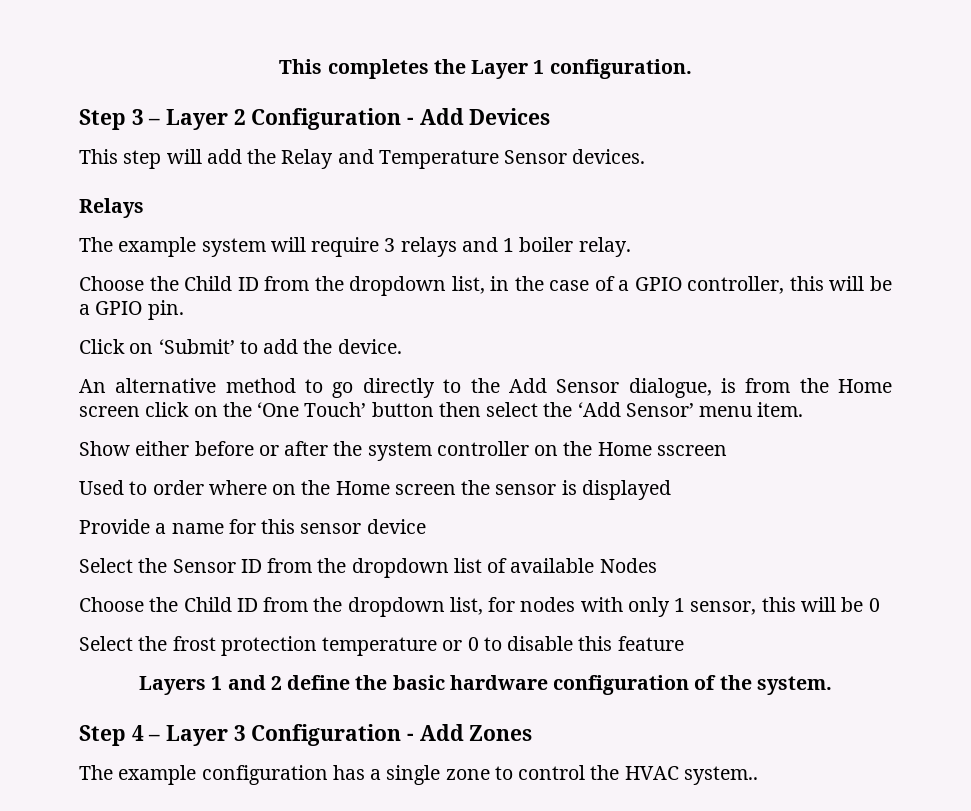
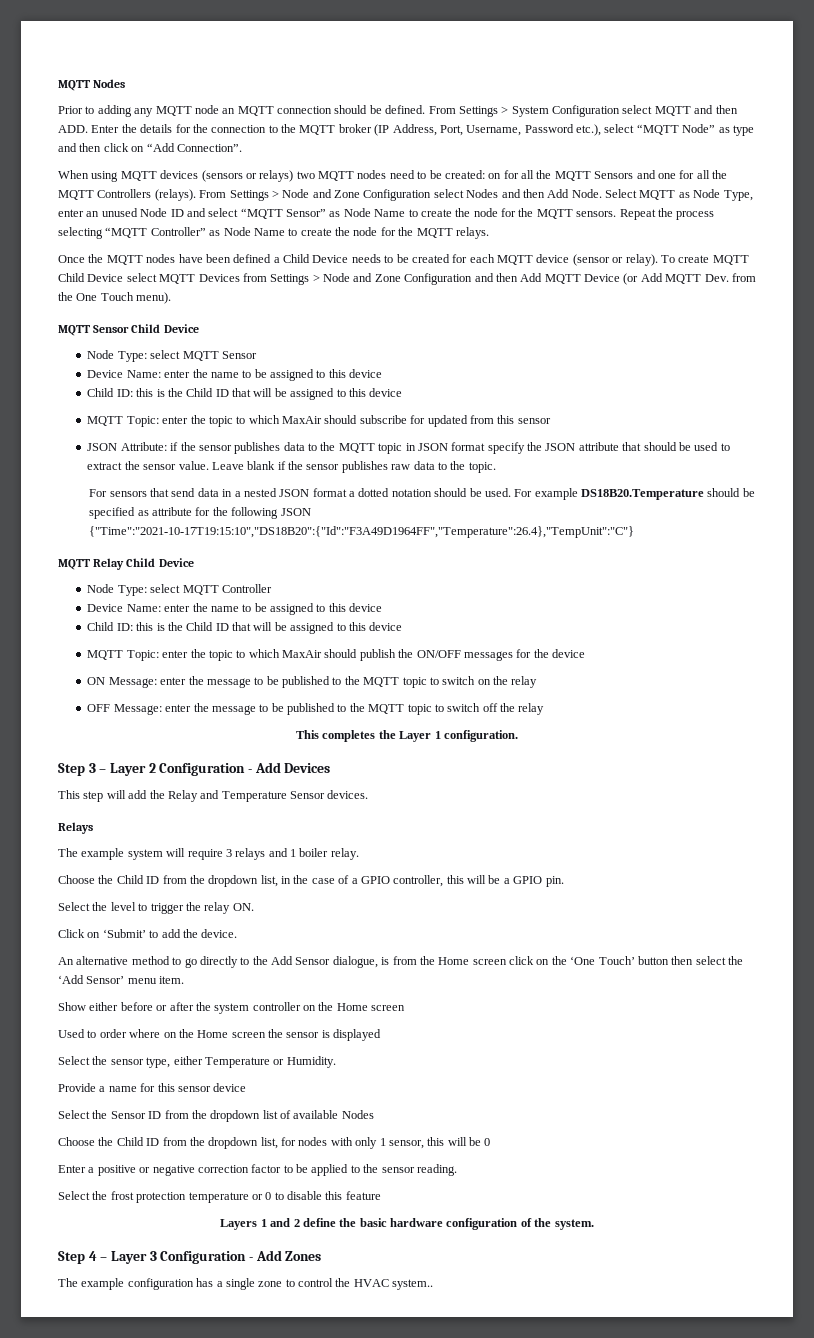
(279, 66) none -> [58,79,126,91] [58,105,738,117] [58,124,754,136] [58,143,242,152] [58,170,727,182] [58,189,753,201] [58,208,715,220] [58,227,489,239] [58,254,749,266] [58,273,756,285] [58,292,172,304] [58,324,199,336] [87,350,257,362] [87,369,383,381] [87,388,403,400] [87,415,551,427] [87,442,730,454] [87,461,496,473] [89,488,755,500] [89,507,311,519] [89,526,635,538] [58,558,194,570] [87,584,272,596] [87,603,383,615] [87,622,403,634] [87,649,586,661] [87,676,538,688] [87,703,545,715] MQTT Nodes // Prior to adding any MQTT node an MQTT connection should be defined. From Settings > System Configuration select MQTT and then ADD. Enter the details for the connection to the MQTT broker (IP Address, Port, Username, Password etc.), select “MQTT Node” as type and then click on “Add Connection”. // When using MQTT devices (sensors or relays) two MQTT nodes need to be created: on for all the MQTT Sensors and one for all the MQTT Controllers (relays). From Settings > Node and Zone Configuration select Nodes and then Add Node. Select MQTT as Node Type, enter an unused Node ID and select “MQTT Sensor” as Node Name to create the node for the MQTT sensors. Repeat the process selecting “MQTT Controller” as Node Name to create the node for the MQTT relays. // Once the MQTT nodes have been defined a Child Device needs to be created for each MQTT device (sensor or relay). To create MQTT Child Device select MQTT Devices from Settings > Node and Zone Configuration and then Add MQTT Device (or Add MQTT Dev. from the One Touch menu). // MQTT Sensor Child Device // Node Type: select MQTT Sensor // Device Name: enter the name to be assigned to this device // Child ID: this is the Child ID that will be assigned to this device // MQTT Topic: enter the topic to which MaxAir should subscribe for updated from this sensor // JSON Attribute: if the sensor publishes data to the MQTT topic in JSON format specify the JSON attribute that should be used to extract the sensor value. Leave blank if the sensor publishes raw data to the topic. // For sensors that send data in a nested JSON format a dotted notation should be used. For example DS18B20.Temperature should be specified as attribute for the following JSON {"Time":"2021-10-17T19:15:10","DS18B20":{"Id":"F3A49D1964FF","Temperature":26.4},"TempUnit":"C"} // MQTT Relay Child Device // Node Type: select MQTT Controller // Device Name: enter the name to be assigned to this device // Child ID: this is the Child ID that will be assigned to this device // MQTT Topic: enter the topic to which MaxAir should publish the ON/OFF messages for the device // ON Message: enter the message to be published to the MQTT topic to switch on the relay // OFF Message: enter the message to be published to the MQTT topic to switch off the relay //
(184, 310) none -> [58,902,254,914] // Select the level to trigger the relay ON.
[656,445,727,456] sscreen -> [371,1005,406,1011] screen
(671, 490) none -> [58,1056,336,1068] // Select the sensor type, either Temperature or Humidity.
(880, 605) none -> [58,1164,457,1176] // Enter a positive or negative correction factor to be applied to the sensor reading.

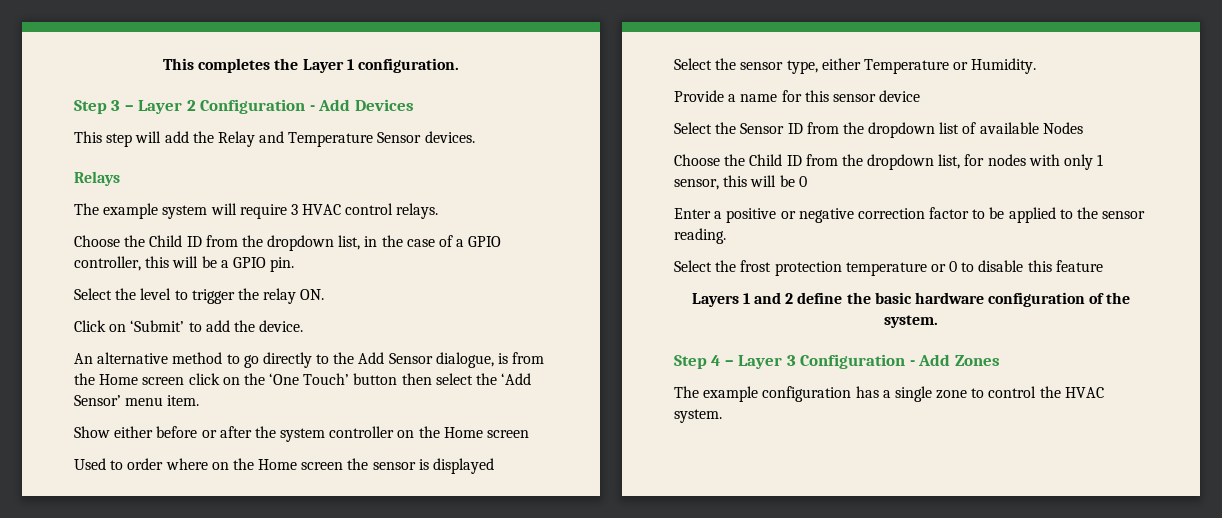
[58,79,126,91] [58,105,738,117] [58,124,754,136] [58,143,242,152] [58,170,727,182] [58,189,753,201] [58,208,715,220] [58,227,489,239] [58,254,749,266] [58,273,756,285] [58,292,172,304] [58,324,199,336] [87,350,257,362] [87,369,383,381] [87,388,403,400] [87,415,551,427] [87,442,730,454] [87,461,496,473] [89,488,755,500] [89,507,311,519] [89,526,635,538] [58,558,194,570] [87,584,272,596] [87,603,383,615] [87,622,403,634] [87,649,586,661] [87,676,538,688] [87,703,545,715] MQTT Nodes // Prior to adding any MQTT node an MQTT connection should be defined. From Settings > System Configuration select MQTT and then ADD. Enter the details for the connection to the MQTT broker (IP Address, Port, Username, Password etc.), select “MQTT Node” as type and then click on “Add Connection”. // When using MQTT devices (sensors or relays) two MQTT nodes need to be created: on for all the MQTT Sensors and one for all the MQTT Controllers (relays). From Settings > Node and Zone Configuration select Nodes and then Add Node. Select MQTT as Node Type, enter an unused Node ID and select “MQTT Sensor” as Node Name to create the node for the MQTT sensors. Repeat the process selecting “MQTT Controller” as Node Name to create the node for the MQTT relays. // Once the MQTT nodes have been defined a Child Device needs to be created for each MQTT device (sensor or relay). To create MQTT Child Device select MQTT Devices from Settings > Node and Zone Configuration and then Add MQTT Device (or Add MQTT Dev. from the One Touch menu). // MQTT Sensor Child Device // Node Type: select MQTT Sensor // Device Name: enter the name to be assigned to this device // Child ID: this is the Child ID that will be assigned to this device // MQTT Topic: enter the topic to which MaxAir should subscribe for updated from this sensor // JSON Attribute: if the sensor publishes data to the MQTT topic in JSON format specify the JSON attribute that should be used to extract the sensor value. Leave blank if the sensor publishes raw data to the topic. // For sensors that send data in a nested JSON format a dotted notation should be used. For example DS18B20.Temperature should be specified as attribute for the following JSON {"Time":"2021-10-17T19:15:10","DS18B20":{"Id":"F3A49D1964FF","Temperature":26.4},"TempUnit":"C"} // MQTT Relay Child Device // Node Type: select MQTT Controller // Device Name: enter the name to be assigned to this device // Child ID: this is the Child ID that will be assigned to this device // MQTT Topic: enter the topic to which MaxAir should publish the ON/OFF messages for the device // ON Message: enter the message to be published to the MQTT topic to switch on the relay // OFF Message: enter the message to be published to the MQTT topic to switch off the relay // -> (163, 64) none
[235,848,359,860] relays and 1 boiler relay. -> [302,203,439,219] HVAC control relays.
[392,1279,434,1290] system.. -> [674,409,722,423] system.

